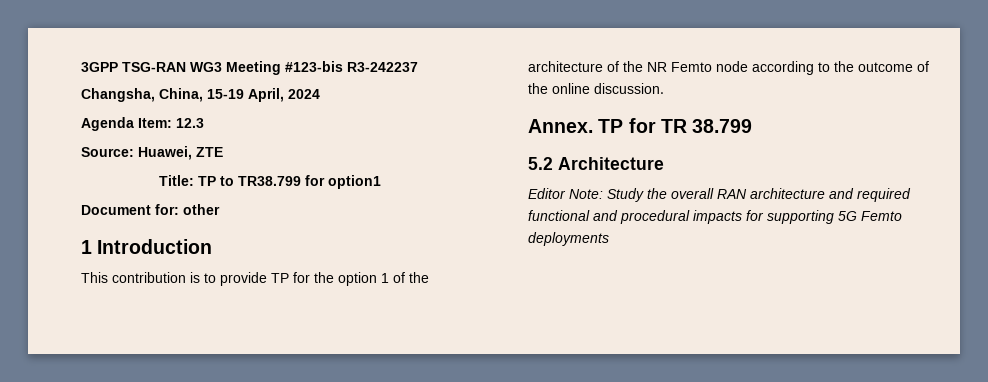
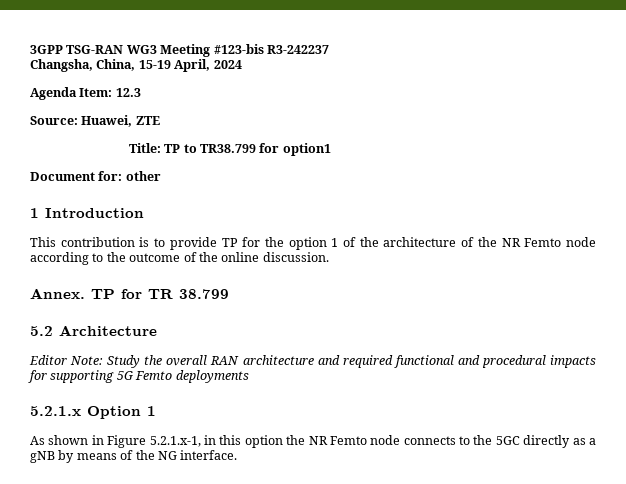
(609, 239) none -> [30,406,156,419] [30,435,597,448] [30,450,238,463] // 5.2.1.x Option 1 // As shown in Figure 5.2.1.x-1, in this option the NR Femto node connects to the 5GC directly as a gNB by means of the NG interface.

